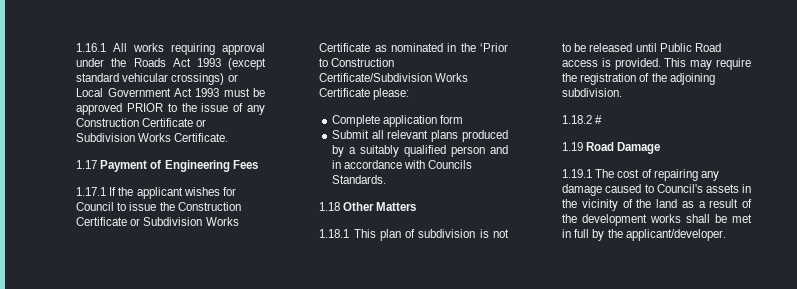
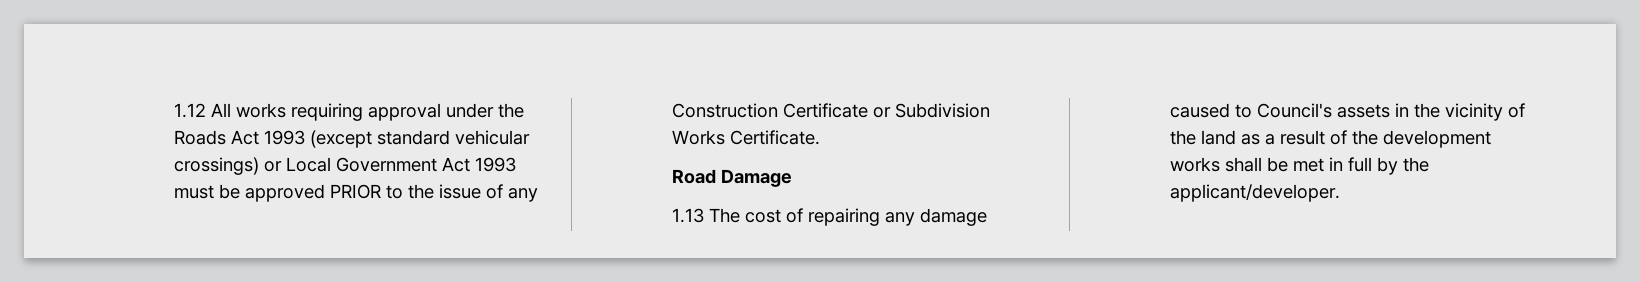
[76,43,107,52] 1.16.1 -> [173,103,206,118] 1.12
[76,160,258,172] [76,187,236,199] [76,202,241,211] [76,217,239,226] [319,43,508,52] [319,58,395,67] [319,73,469,82] [319,88,410,100] [331,115,464,127] [331,130,508,142] [331,145,508,157] [331,160,473,169] [331,175,386,184] [319,202,417,211] [319,229,509,241] [562,43,721,52] [562,58,751,70] [562,73,715,85] [562,88,623,97] [562,115,603,124] [562,142,584,151] 1.17 Payment of Engineering Fees // 1.17.1 If the applicant wishes for Council to issue the Construction Certificate or Subdivision Works Certificate as nominated in the ‘Prior to Construction Certificate/Subdivision Works Certificate please: // Complete application form // Submit all relevant plans produced by a suitably qualified person and in accordance with Councils Standards. // 1.18 Other Matters // 1.18.1 This plan of subdivision is not to be released until Public Road access is provided. This may require the registration of the adjoining subdivision. // 1.18.2 # // 1.19 -> (820, 137) none
[562,169,593,178] 1.19.1 -> [671,208,704,223] 1.13

